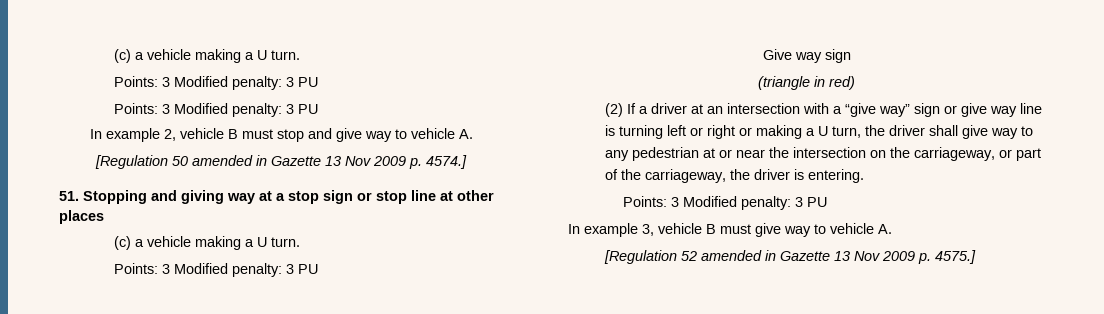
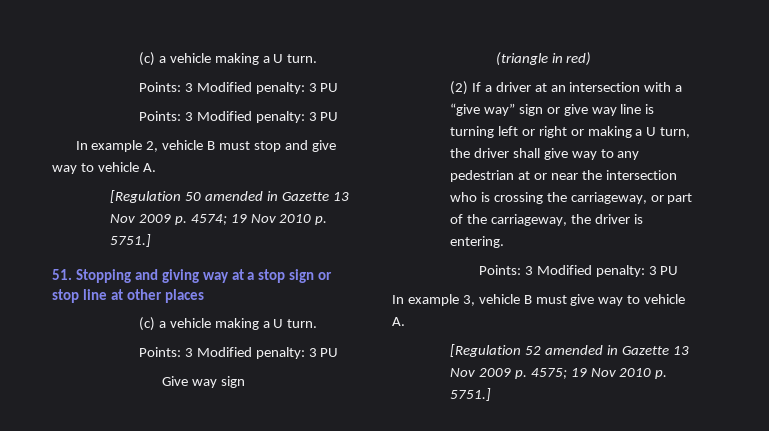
[425,155,467,169] 4574.] -> [190,214,328,225] [109,234,151,247] 4574; 19 Nov 2010 p. 5751.]
[869,150,886,158] on -> [449,192,543,204] who is crossing
[934,250,976,264] 4575.] -> [530,368,668,379] [449,388,491,401] 4575; 19 Nov 2010 p. 5751.]

